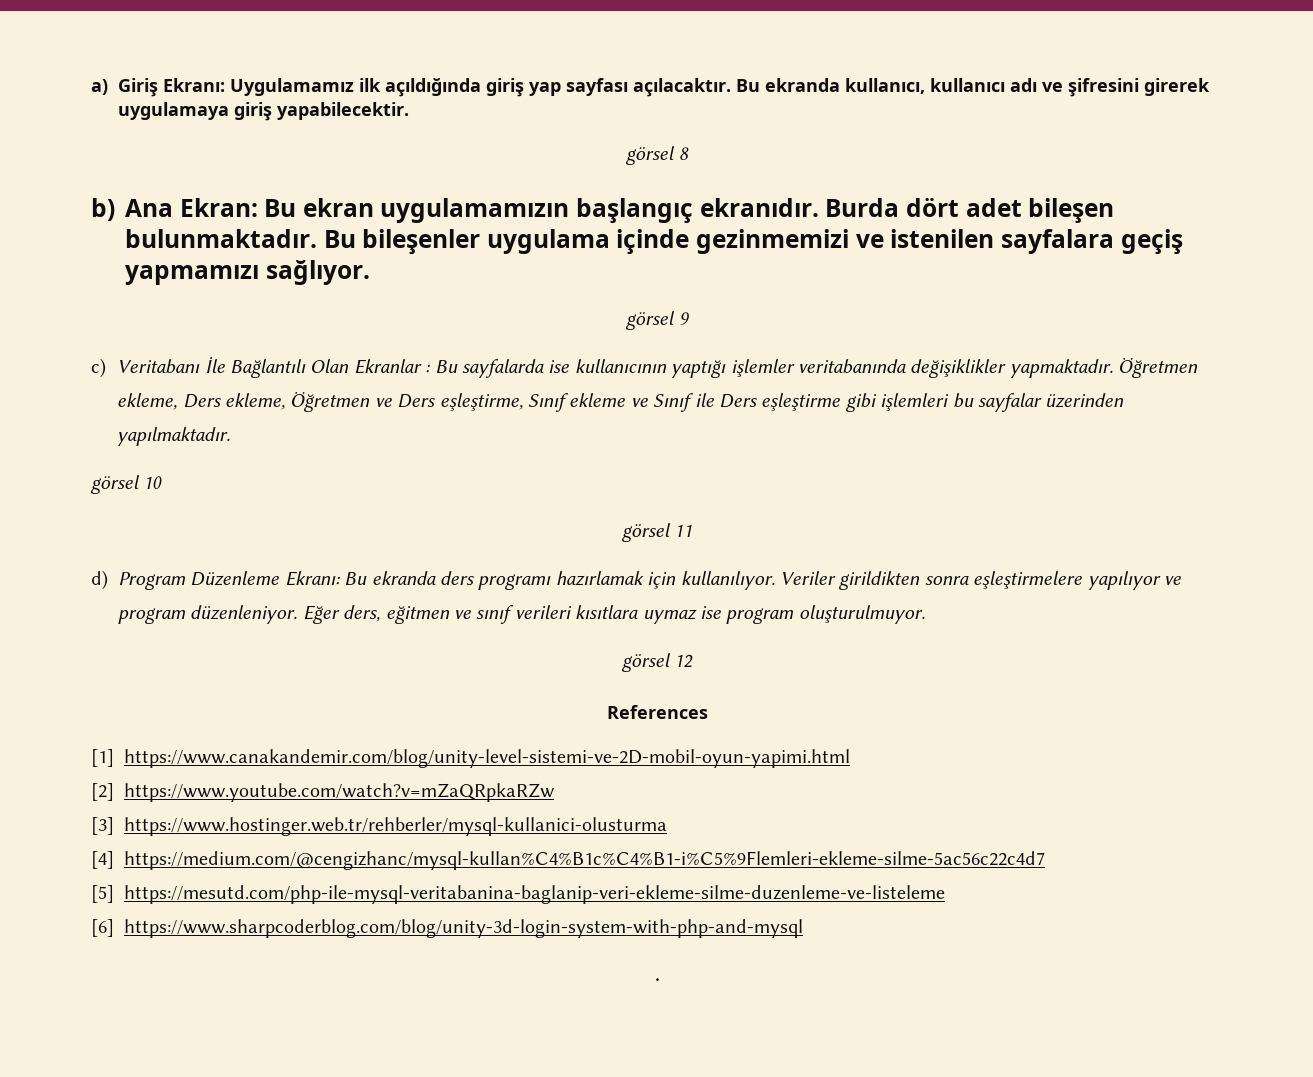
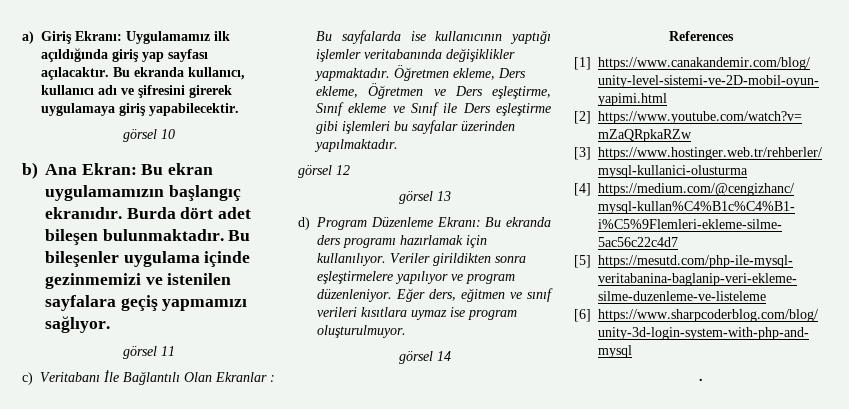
[678,147,689,160] 8 -> [160,129,175,139] 10
[678,312,689,325] 9 -> [160,346,175,356] 11
[143,476,163,489] [621,523,693,542] 10 // görsel 11 -> [336,165,350,175] [398,191,451,204] 12 // görsel 13
[674,654,694,668] 12 -> [436,351,451,361] 14

